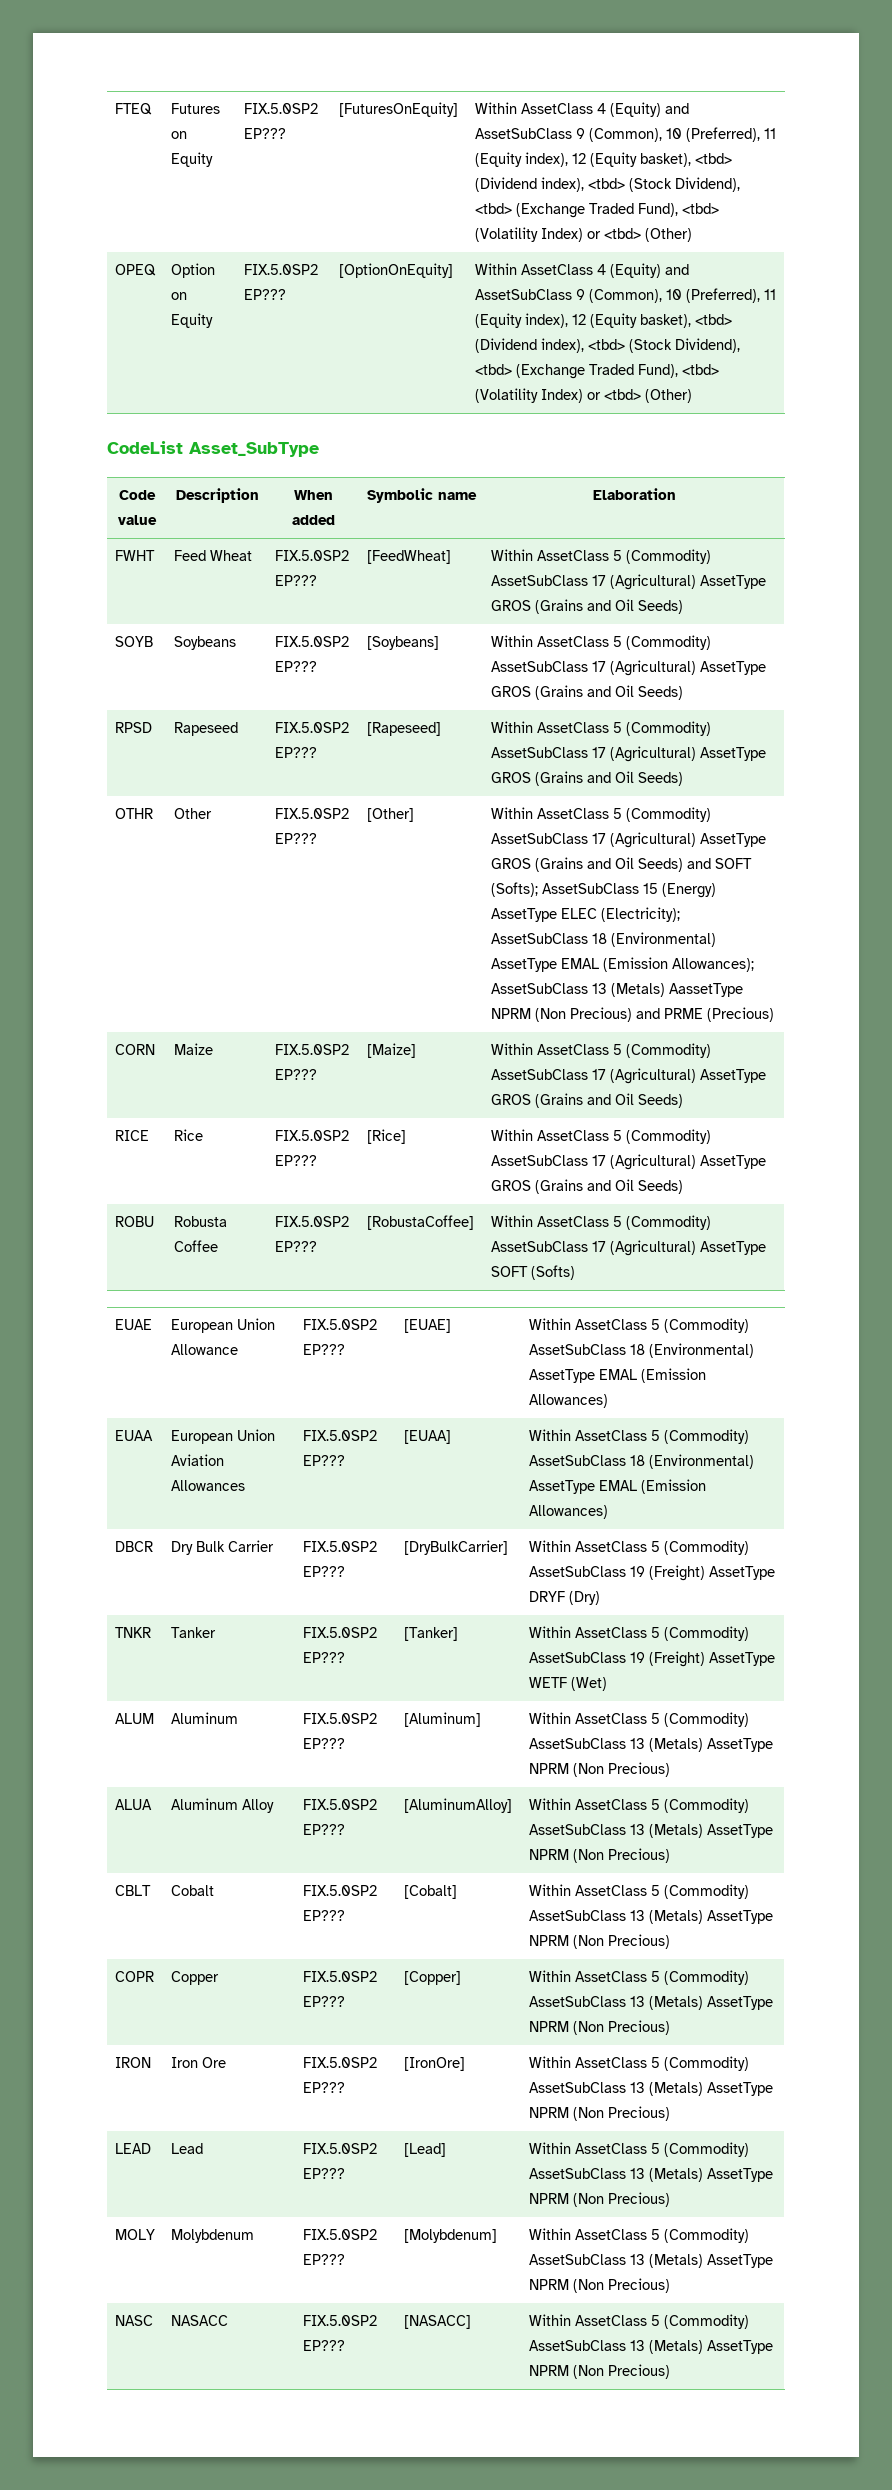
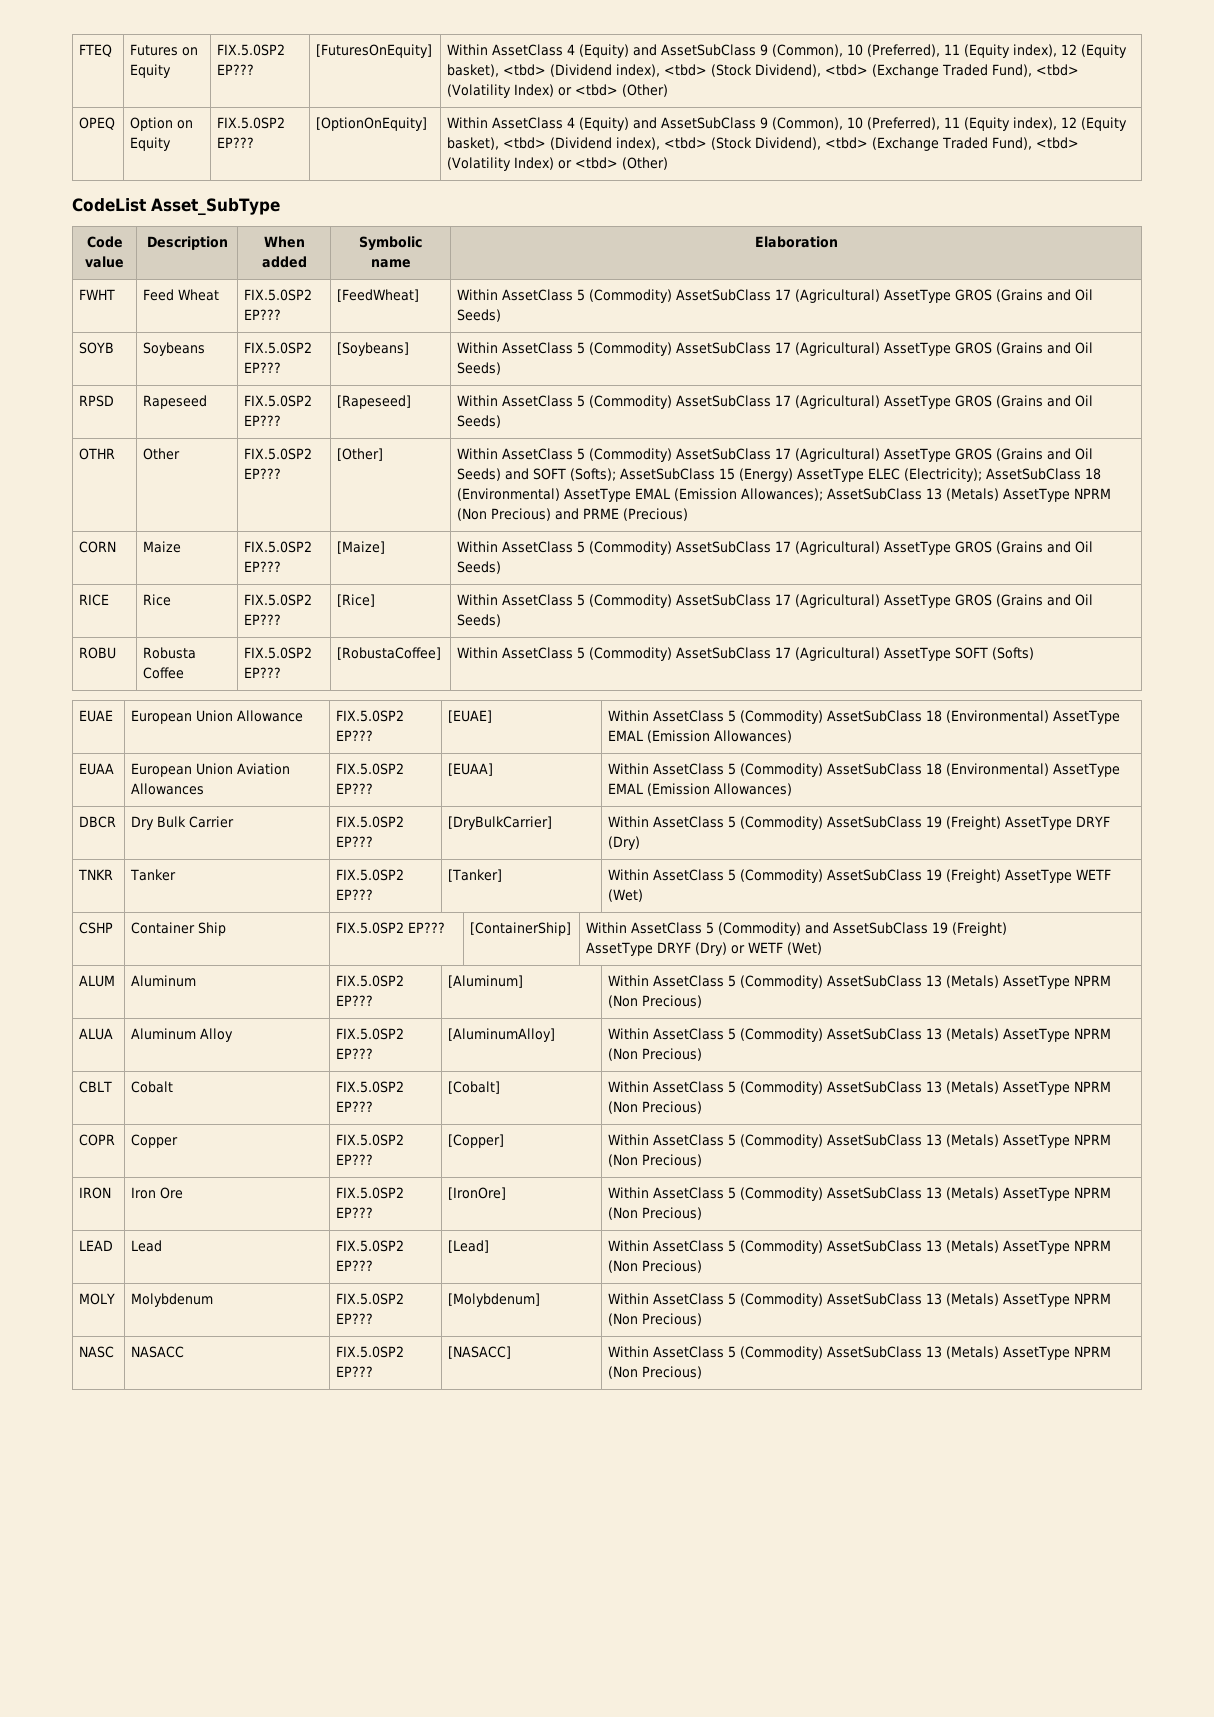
[668,983,743,997] AassetType -> [1003,488,1071,502] AssetType
(607, 1684) none -> [79,922,114,934] [131,922,227,936] [336,922,446,934] [470,922,572,936] [586,922,1008,936] [586,942,823,956] // CSHP | Container Ship | FIX.5.0SP2 EP??? | [ContainerShip] | Within AssetClass 5 (Commodity) and AssetSubClass 19 (Freight) // AssetType DRYF (Dry) or WETF (Wet)

